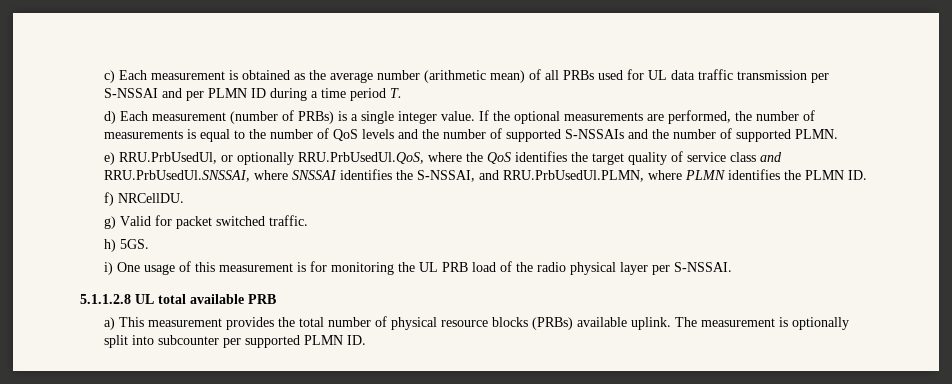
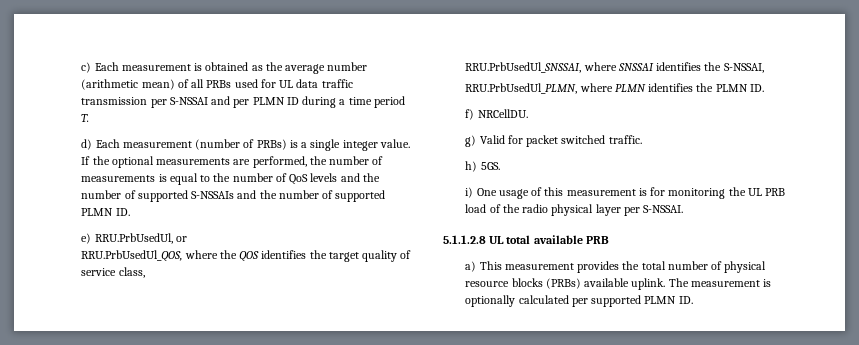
[795,129,839,139] PLMN. -> [81,208,130,216] PLMN ID.
[237,152,425,165] optionally RRU.PrbUsedUl.QoS, -> [81,250,183,262] // RRU.PrbUsedUl_QOS,
[487,152,512,164] QoS -> [239,251,260,262] QOS
[730,152,783,162] [104,170,251,182] class and RRU.PrbUsedUl.SNSSAI, -> [118,267,145,278] [465,62,582,73] class, // RRU.PrbUsedUl_SNSSAI,
[479,170,645,182] and RRU.PrbUsedUl.PLMN, -> [465,83,578,94] // RRU.PrbUsedUl_PLMN,
[104,335,220,348] split into subcounter -> [518,295,569,304] calculated

